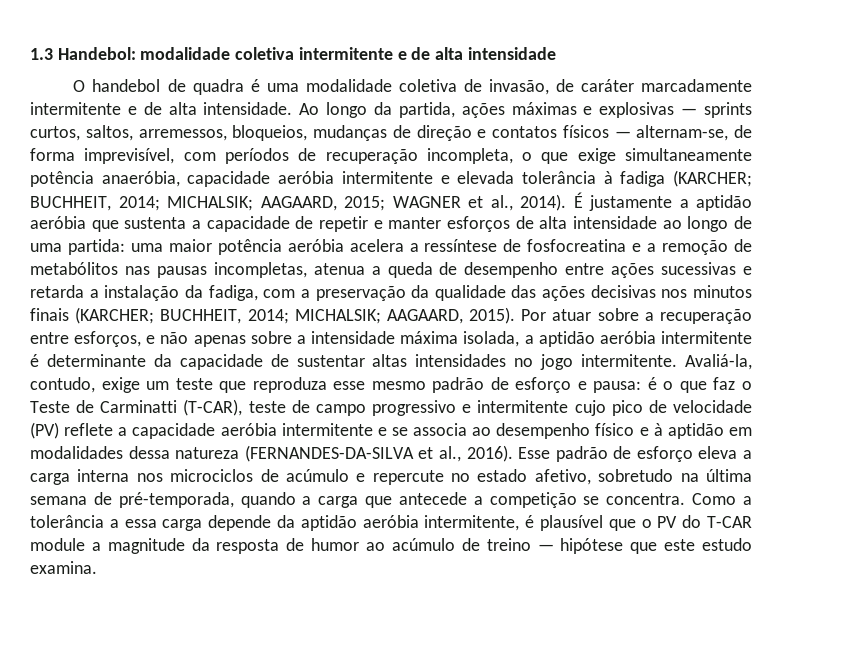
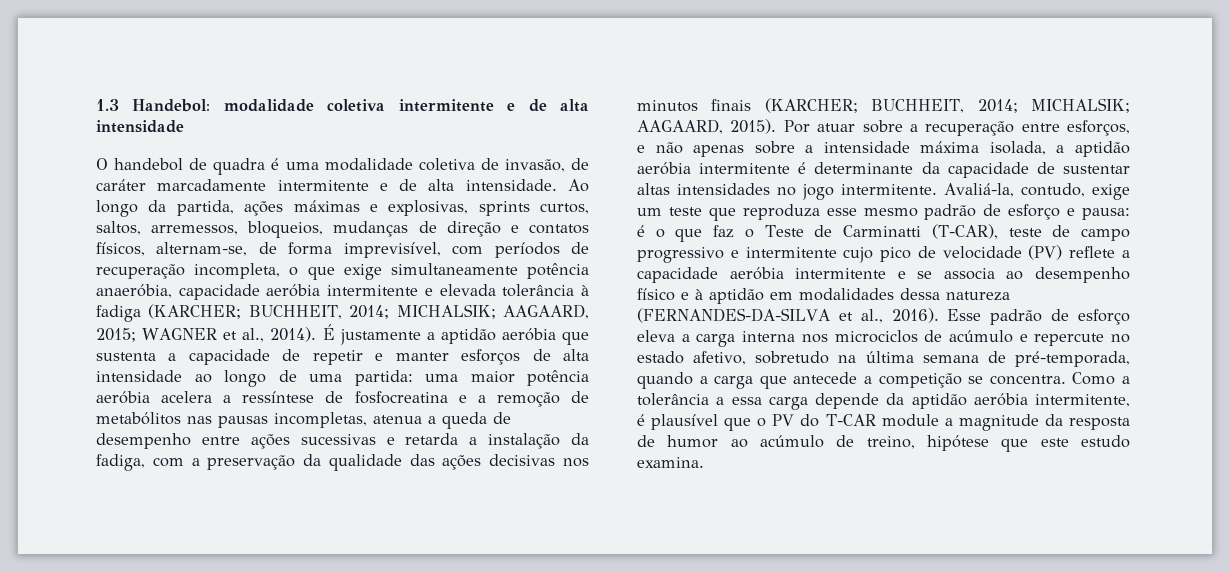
[599,102,698,118] explosivas — -> [388,200,469,216] explosivas,
[562,125,631,138] físicos — -> [96,242,145,256] físicos,
[486,538,554,551] treino — -> [866,436,915,449] treino,

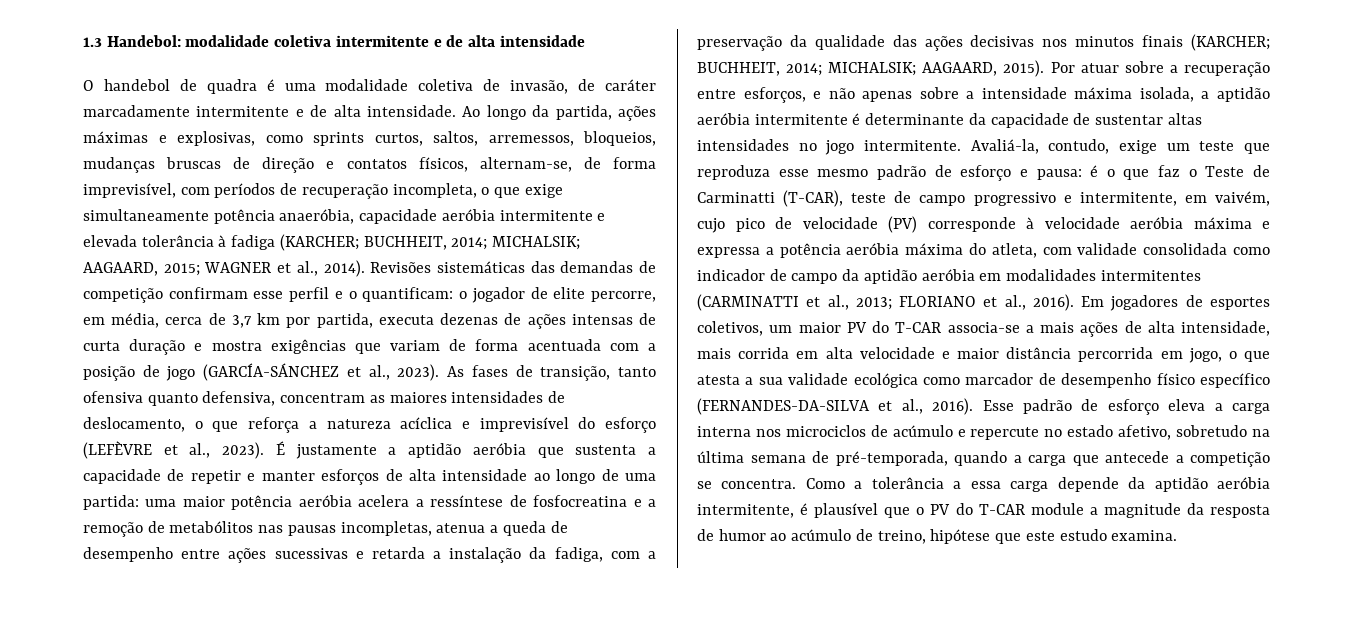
(469, 208) none -> [265,135,303,143] como
(409, 229) none -> [166,157,222,169] bruscas
(317, 334) none -> [370,261,656,273] [83,287,657,303] [83,313,656,329] [83,339,656,355] [83,363,657,381] [83,391,566,406] [83,417,656,433] [83,441,265,459] Revisões sistemáticas das demandas de competição confirmam esse perfil e o quantificam: o jogador de elite percorre, em média, cerca de 3,7 km por partida, executa dezenas de ações intensas de curta duração e mostra exigências que variam de forma acentuada com a posição de jogo (GARCÍA-SÁNCHEZ et al., 2023). As fases de transição, tanto ofensiva quanto defensiva, concentram as maiores intensidades de deslocamento, o que reforça a natureza acíclica e imprevisível do esforço (LEFÈVRE et al., 2023).
[745,247,837,258] intermitente -> [1079,191,1270,206] intermitente, em vaivém,
[1069,246,1130,258] [637,267,1130,283] [637,288,1010,304] reflete a capacidade aeróbia intermitente e se associa ao desempenho físico e à aptidão em modalidades dessa natureza -> [927,217,1270,232] [697,243,1270,258] [697,269,1201,284] [697,294,1270,311] [697,321,1270,337] [697,347,1270,363] [697,373,1270,388] corresponde à velocidade aeróbia máxima e expressa a potência aeróbia máxima do atleta, com validade consolidada como indicador de campo da aptidão aeróbia em modalidades intermitentes (CARMINATTI et al., 2013; FLORIANO et al., 2016). Em jogadores de esportes coletivos, um maior PV do T-CAR associa-se a mais ações de alta intensidade, mais corrida em alta velocidade e maior distância percorrida em jogo, o que atesta a sua validade ecológica como marcador de desempenho físico específico

